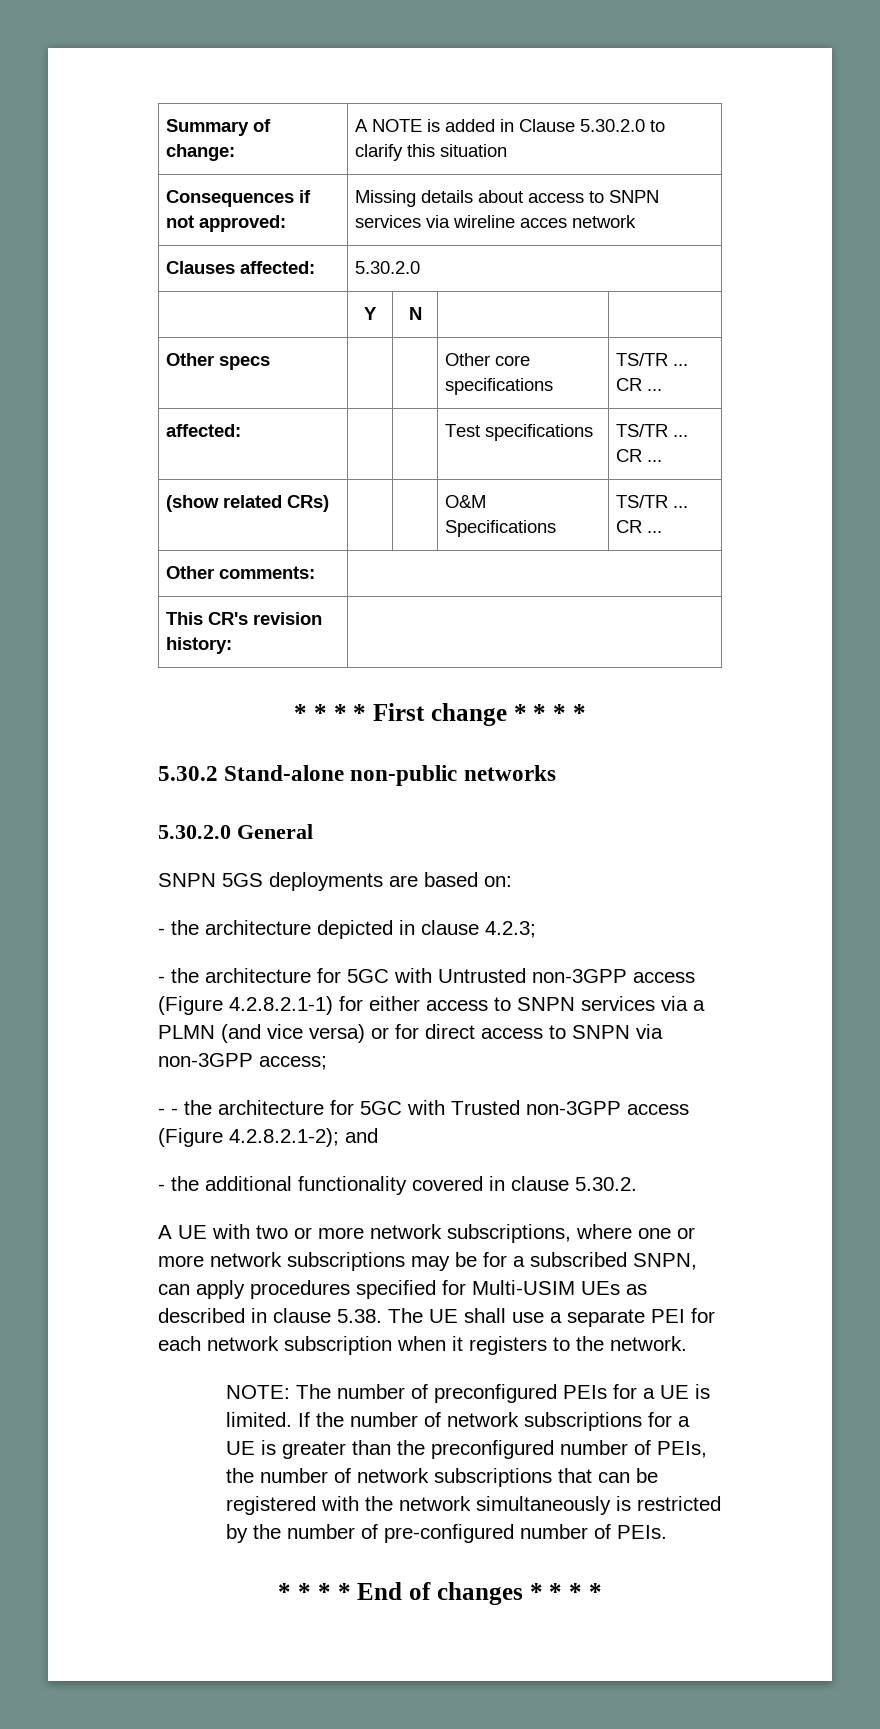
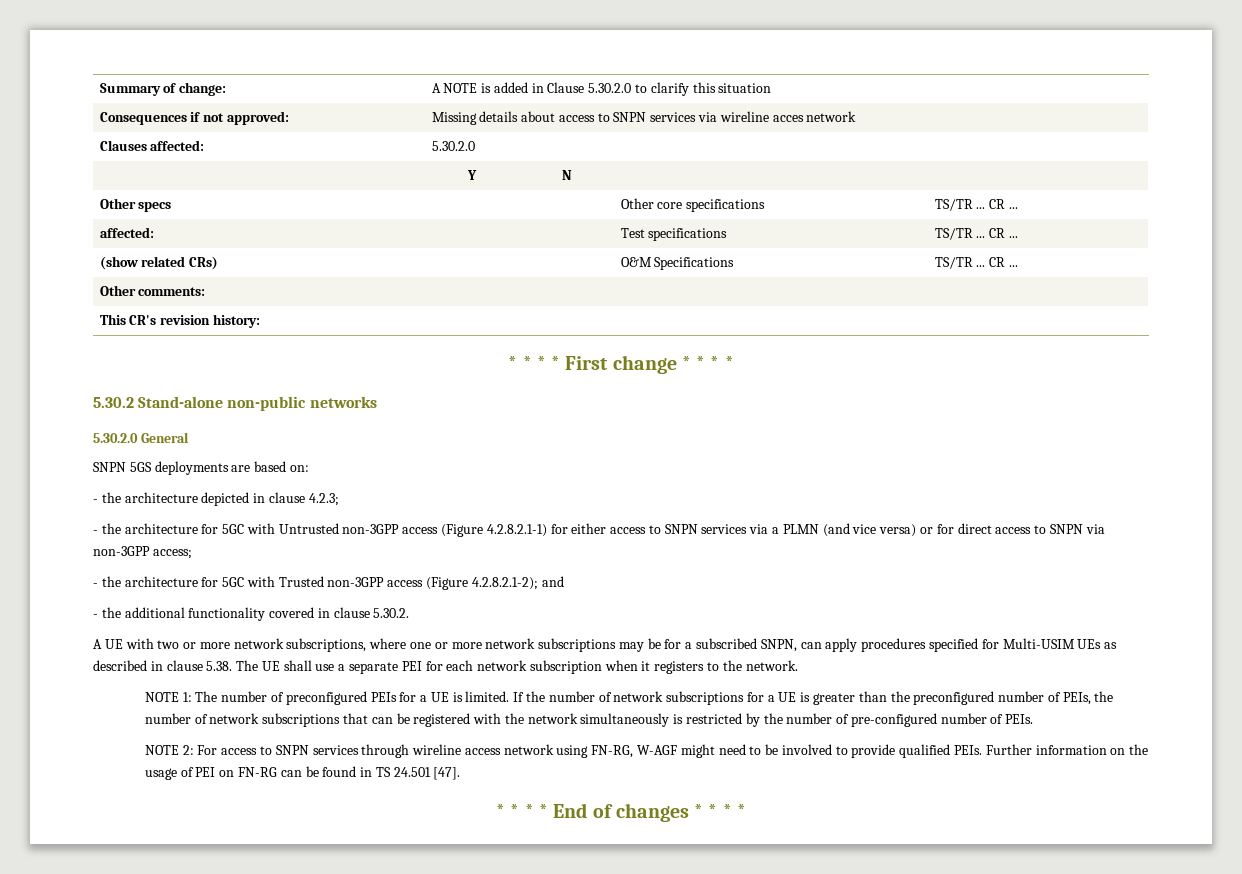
[171,1108,178,1115] - -> (98, 585) none
[226,1385,291,1399] NOTE: -> [144,692,192,702] NOTE 1:
(668, 1532) none -> [144,744,1149,758] [144,766,461,780] // NOTE 2: For access to SNPN services through wireline access network using FN-RG, W-AGF might need to be involved to provide qualified PEIs. Further information on the usage of PEI on FN-RG can be found in TS 24.501 [47].

